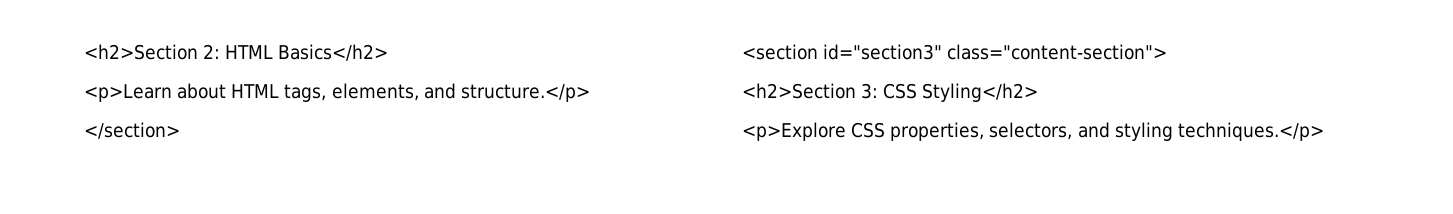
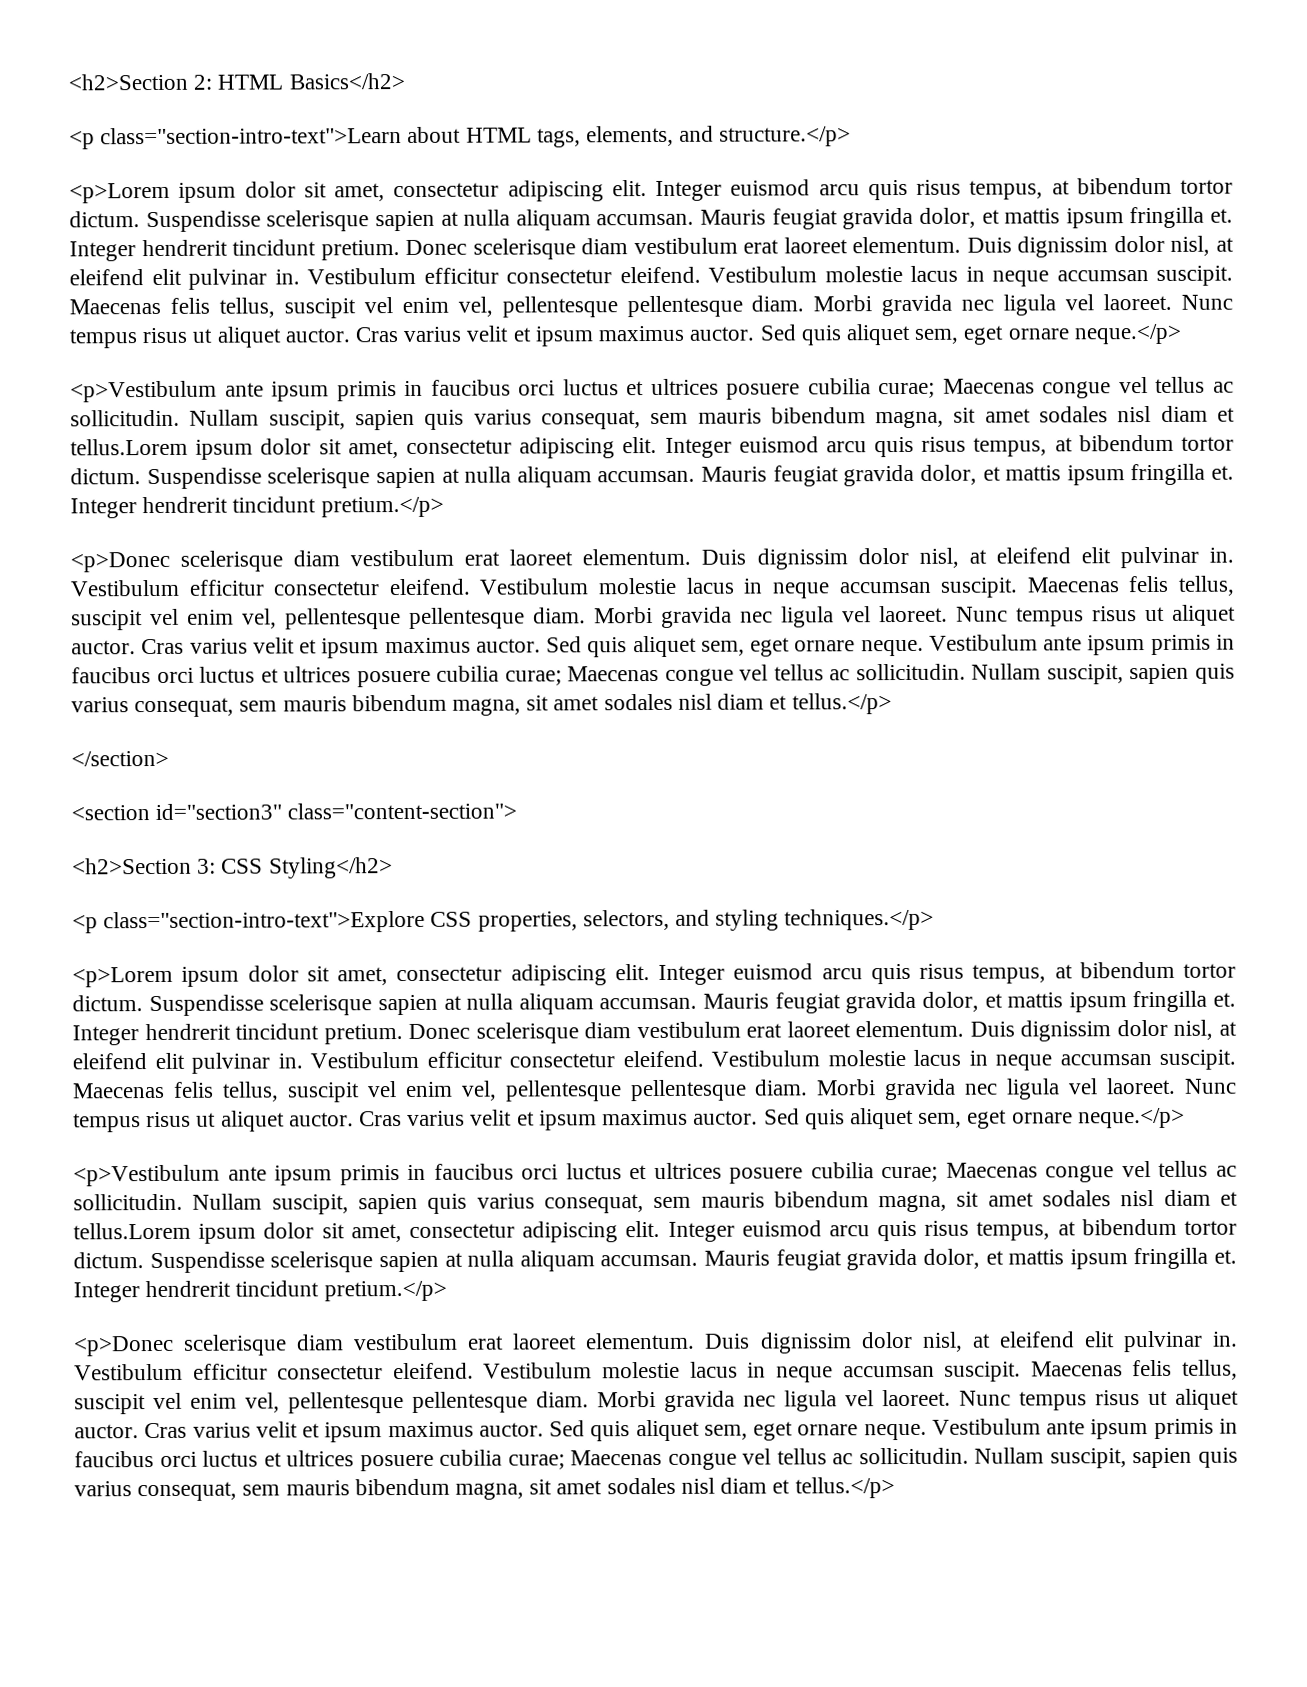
[84,84,172,102] <p>Learn -> [69,127,403,150] <p class="section-intro-text">Learn
(590, 93) none -> [69,177,1233,204] [69,206,1233,233] [69,235,1234,262] [69,265,1233,290] [69,293,1233,319] [69,323,1181,349] [70,376,1234,403] [70,405,1235,431] [70,434,1234,460] [70,463,1234,490] [70,496,444,519] [70,546,1234,573] [70,575,1235,599] [71,604,1236,631] [71,634,1236,659] [71,663,1235,688] [71,693,892,718] // <p>Lorem ipsum dolor sit amet, consectetur adipiscing elit. Integer euismod arcu quis risus tempus, at bibendum tortor dictum. Suspendisse scelerisque sapien at nulla aliquam accumsan. Mauris feugiat gravida dolor, et mattis ipsum fringilla et. Integer hendrerit tincidunt pretium. Donec scelerisque diam vestibulum erat laoreet elementum. Duis dignissim dolor nisl, at eleifend elit pulvinar in. Vestibulum efficitur consectetur eleifend. Vestibulum molestie lacus in neque accumsan suscipit. Maecenas felis tellus, suscipit vel enim vel, pellentesque pellentesque diam. Morbi gravida nec ligula vel laoreet. Nunc tempus risus ut aliquet auctor. Cras varius velit et ipsum maximus auctor. Sed quis aliquet sem, eget ornare neque.</p> // <p>Vestibulum ante ipsum primis in faucibus orci luctus et ultrices posuere cubilia curae; Maecenas congue vel tellus ac sollicitudin. Nullam suscipit, sapien quis varius consequat, sem mauris bibendum magna, sit amet sodales nisl diam et tellus.Lorem ipsum dolor sit amet, consectetur adipiscing elit. Integer euismod arcu quis risus tempus, at bibendum tortor dictum. Suspendisse scelerisque sapien at nulla aliquam accumsan. Mauris feugiat gravida dolor, et mattis ipsum fringilla et. Integer hendrerit tincidunt pretium.</p> // <p>Donec scelerisque diam vestibulum erat laoreet elementum. Duis dignissim dolor nisl, at eleifend elit pulvinar in. Vestibulum efficitur consectetur eleifend. Vestibulum molestie lacus in neque accumsan suscipit. Maecenas felis tellus, suscipit vel enim vel, pellentesque pellentesque diam. Morbi gravida nec ligula vel laoreet. Nunc tempus risus ut aliquet auctor. Cras varius velit et ipsum maximus auctor. Sed quis aliquet sem, eget ornare neque. Vestibulum ante ipsum primis in faucibus orci luctus et ultrices posuere cubilia curae; Maecenas congue vel tellus ac sollicitudin. Nullam suscipit, sapien quis varius consequat, sem mauris bibendum magna, sit amet sodales nisl diam et tellus.</p>
[742,122,846,141] <p>Explore -> [72,910,426,934] <p class="section-intro-text">Explore
(1324, 131) none -> [72,961,1236,988] [72,990,1236,1017] [72,1019,1237,1046] [72,1049,1236,1074] [72,1077,1237,1103] [73,1107,1185,1133] [73,1160,1237,1187] [73,1189,1238,1215] [73,1218,1237,1244] [73,1247,1237,1274] [73,1280,447,1303] [73,1330,1238,1357] [74,1359,1238,1383] [74,1388,1239,1415] [74,1418,1239,1443] [74,1447,1238,1472] [74,1477,895,1502] // <p>Lorem ipsum dolor sit amet, consectetur adipiscing elit. Integer euismod arcu quis risus tempus, at bibendum tortor dictum. Suspendisse scelerisque sapien at nulla aliquam accumsan. Mauris feugiat gravida dolor, et mattis ipsum fringilla et. Integer hendrerit tincidunt pretium. Donec scelerisque diam vestibulum erat laoreet elementum. Duis dignissim dolor nisl, at eleifend elit pulvinar in. Vestibulum efficitur consectetur eleifend. Vestibulum molestie lacus in neque accumsan suscipit. Maecenas felis tellus, suscipit vel enim vel, pellentesque pellentesque diam. Morbi gravida nec ligula vel laoreet. Nunc tempus risus ut aliquet auctor. Cras varius velit et ipsum maximus auctor. Sed quis aliquet sem, eget ornare neque.</p> // <p>Vestibulum ante ipsum primis in faucibus orci luctus et ultrices posuere cubilia curae; Maecenas congue vel tellus ac sollicitudin. Nullam suscipit, sapien quis varius consequat, sem mauris bibendum magna, sit amet sodales nisl diam et tellus.Lorem ipsum dolor sit amet, consectetur adipiscing elit. Integer euismod arcu quis risus tempus, at bibendum tortor dictum. Suspendisse scelerisque sapien at nulla aliquam accumsan. Mauris feugiat gravida dolor, et mattis ipsum fringilla et. Integer hendrerit tincidunt pretium.</p> // <p>Donec scelerisque diam vestibulum erat laoreet elementum. Duis dignissim dolor nisl, at eleifend elit pulvinar in. Vestibulum efficitur consectetur eleifend. Vestibulum molestie lacus in neque accumsan suscipit. Maecenas felis tellus, suscipit vel enim vel, pellentesque pellentesque diam. Morbi gravida nec ligula vel laoreet. Nunc tempus risus ut aliquet auctor. Cras varius velit et ipsum maximus auctor. Sed quis aliquet sem, eget ornare neque. Vestibulum ante ipsum primis in faucibus orci luctus et ultrices posuere cubilia curae; Maecenas congue vel tellus ac sollicitudin. Nullam suscipit, sapien quis varius consequat, sem mauris bibendum magna, sit amet sodales nisl diam et tellus.</p>

